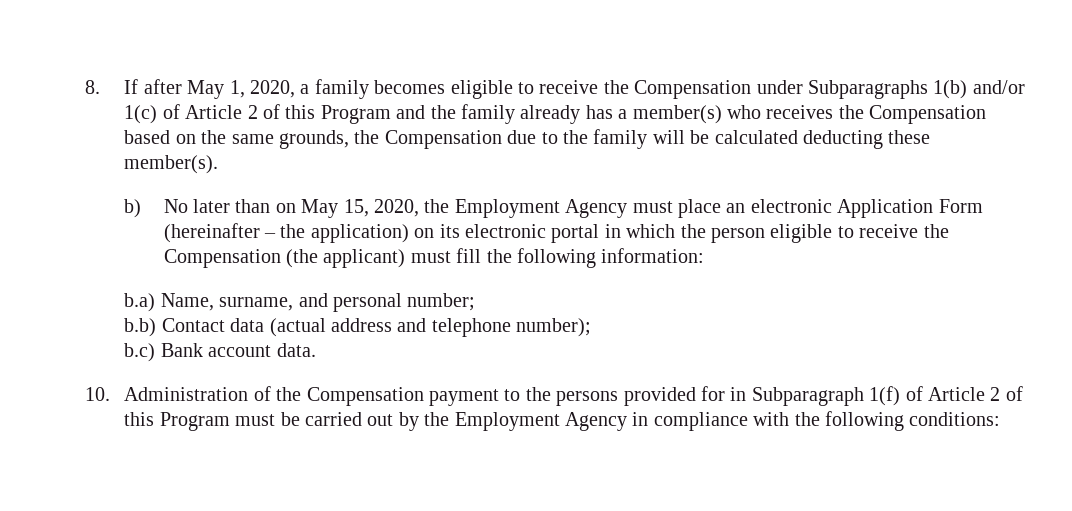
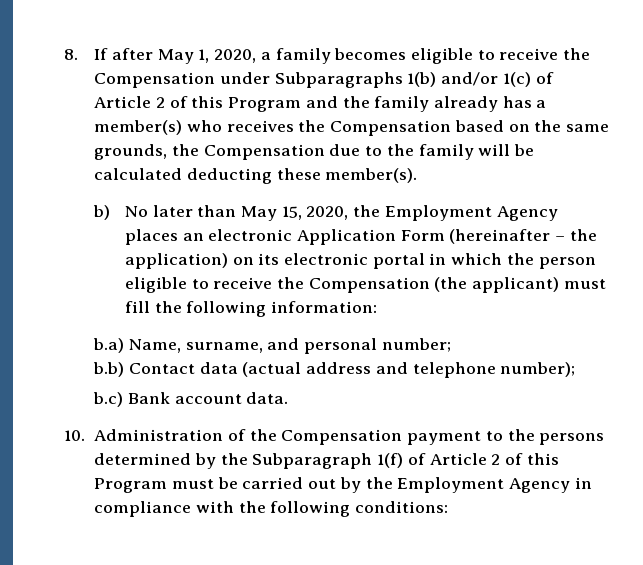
[275,203,296,213] on -> (237, 211) none
[632,199,722,218] must place -> [124,229,178,245] places
[623,386,747,406] provided for in -> [94,453,248,469] determined by the

